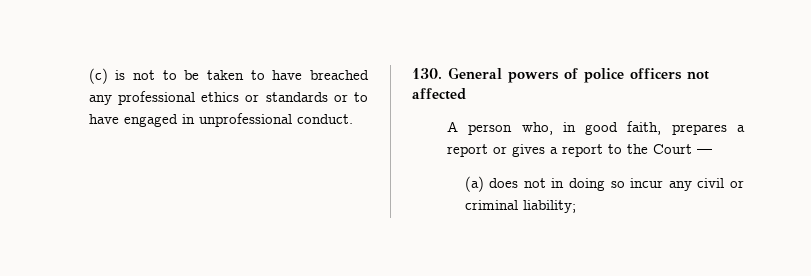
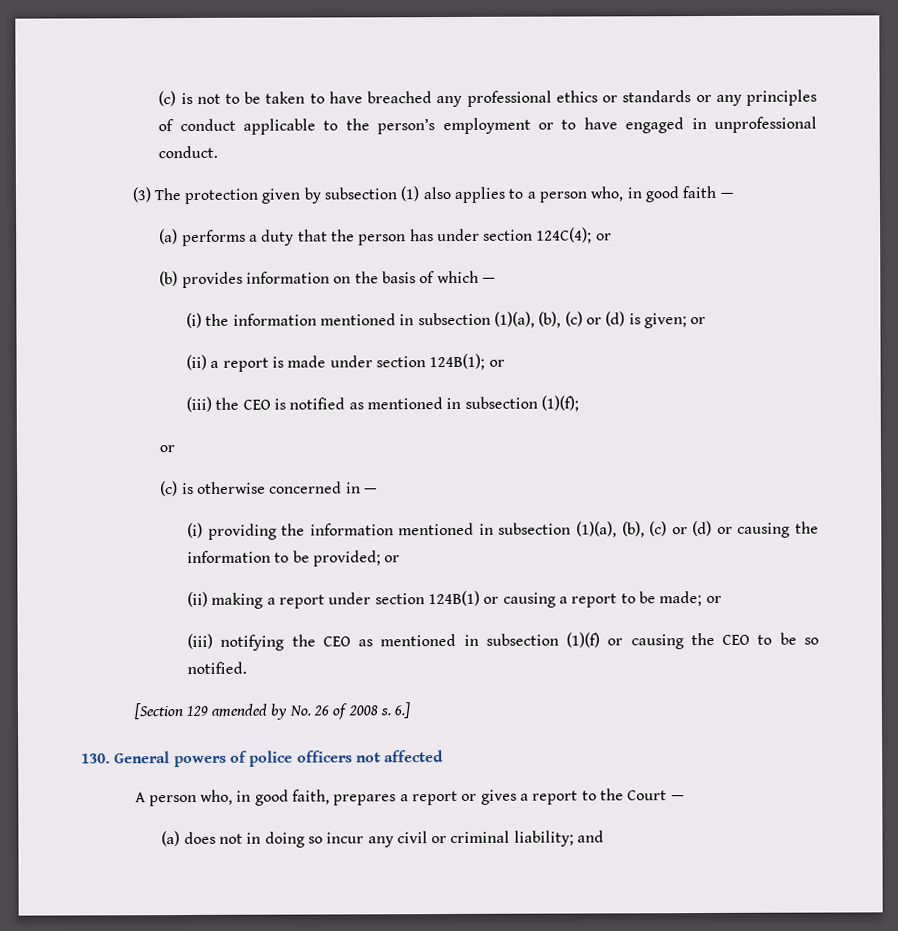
(348, 98) none -> [715,89,817,106] [158,117,555,135] any principles of conduct applicable to the person’s employment or
(353, 119) none -> [131,185,733,205] [159,227,612,247] [159,270,495,289] [186,311,707,329] [186,353,505,372] [186,395,579,413] [159,445,176,453] [160,481,377,497] [187,520,819,540] [187,550,401,567] [187,590,722,609] [187,632,820,651] [187,661,248,675] [133,702,411,720] // (3) The protection given by subsection (1) also applies to a person who, in good faith — // (a) performs a duty that the person has under section 124C(4); or // (b) provides information on the basis of which — // (i) the information mentioned in subsection (1)(a), (b), (c) or (d) is given; or // (ii) a report is made under section 124B(1); or // (iii) the CEO is notified as mentioned in subsection (1)(f); // or // (c) is otherwise concerned in — // (i) providing the information mentioned in subsection (1)(a), (b), (c) or (d) or causing the information to be provided; or // (ii) making a report under section 124B(1) or causing a report to be made; or // (iii) notifying the CEO as mentioned in subsection (1)(f) or causing the CEO to be so notified. // [Section 129 amended by No. 26 of 2008 s. 6.]
(576, 206) none -> [577,830,605,843] and

